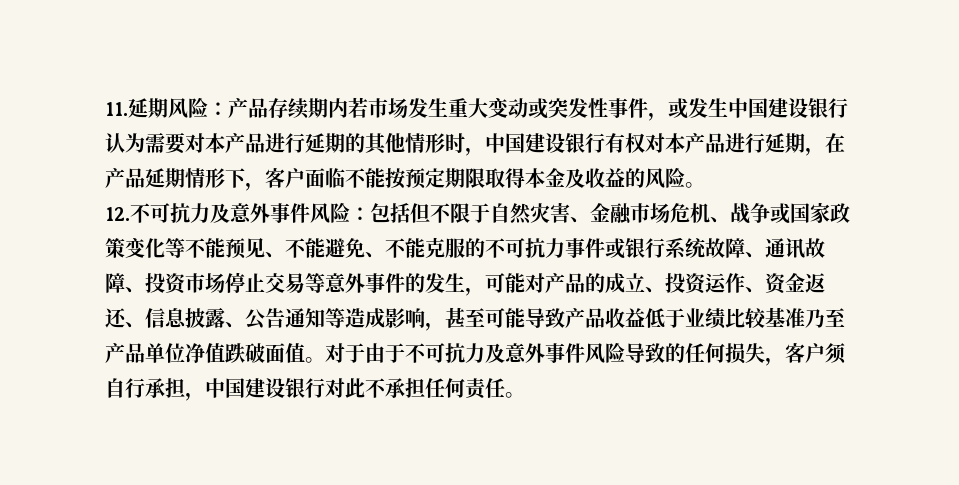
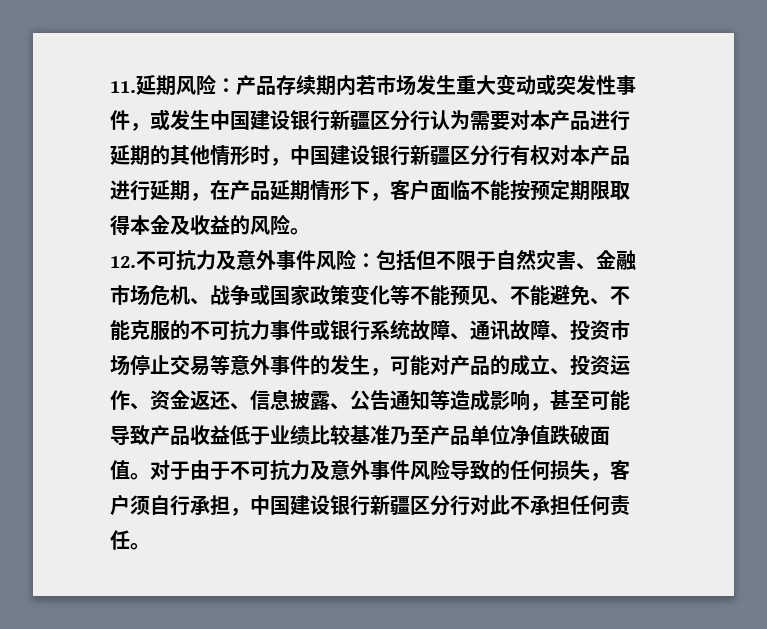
(848, 108) none -> [330,110,430,131] 新疆区分行
(605, 143) none -> [410,145,510,166] 新疆区分行
(325, 388) none -> [370,495,470,516] 新疆区分行

